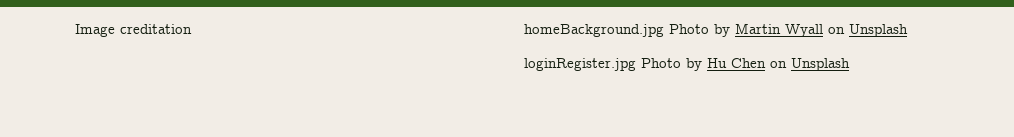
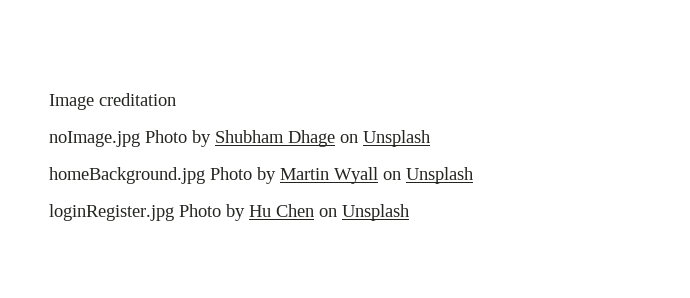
(192, 29) none -> [49,130,430,147] // noImage.jpg Photo by Shubham Dhage on Unsplash

